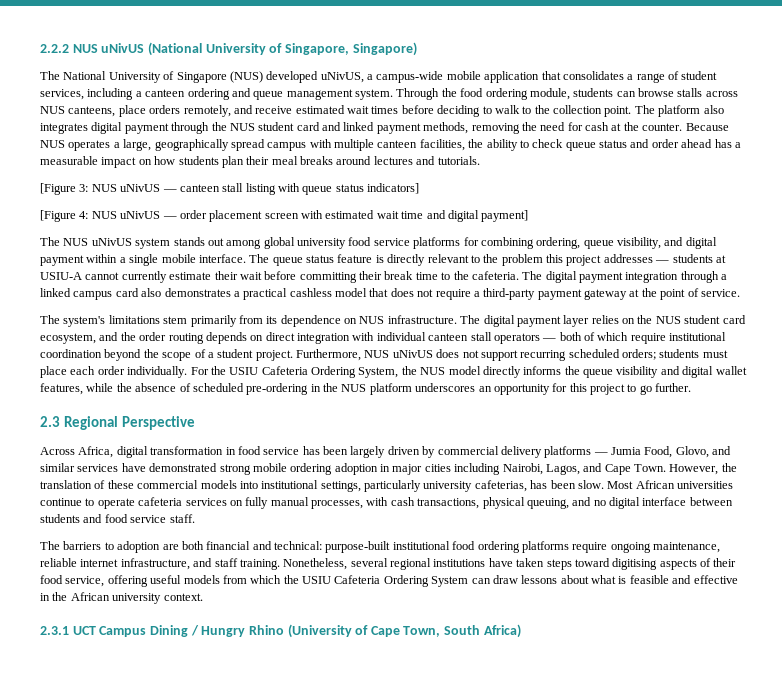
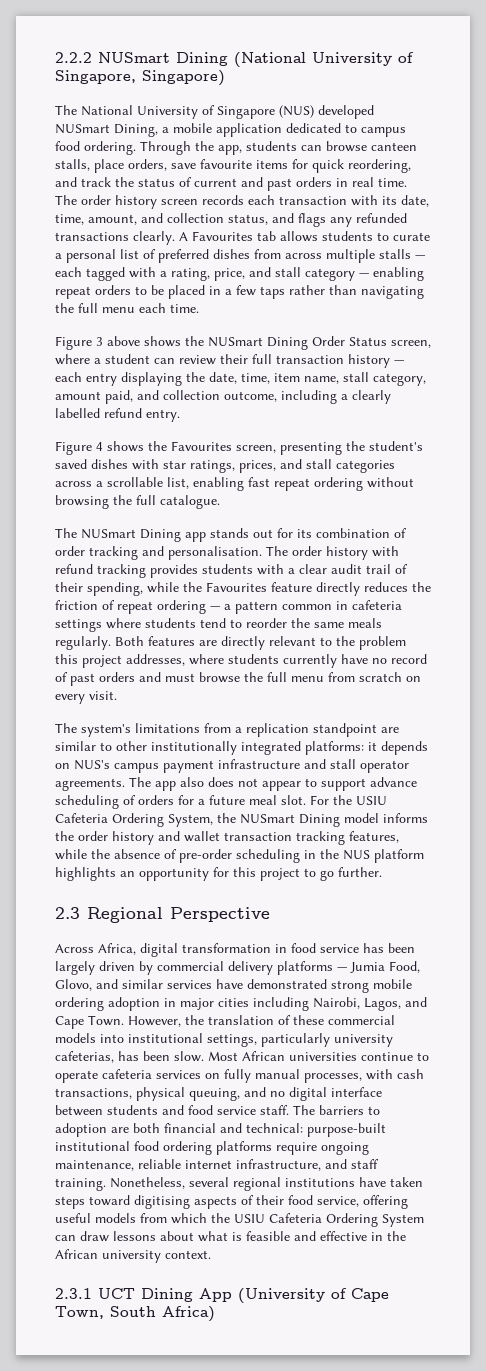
[72,43,145,53] NUS uNivUS -> [98,52,228,66] NUSmart Dining
[320,71,718,83] [40,88,738,100] [40,105,724,117] [40,122,729,134] [40,139,741,151] [40,156,480,168] [40,183,420,195] [40,210,529,222] [40,237,717,249] [40,254,384,266] uNivUS, a campus-wide mobile application that consolidates a range of student services, including a canteen ordering and queue management system. Through the food ordering module, students can browse stalls across NUS canteens, place orders remotely, and receive estimated wait times before deciding to walk to the collection point. The platform also integrates digital payment through the NUS student card and linked payment methods, removing the need for cash at the counter. Because NUS operates a large, geographically spread campus with multiple canteen facilities, the ability to check queue status and order ahead has a measurable impact on how students plan their meal breaks around lectures and tutorials. // [Figure 3: NUS uNivUS — canteen stall listing with queue status indicators] // [Figure 4: NUS uNivUS — order placement screen with estimated wait time and digital payment] // The NUS uNivUS system stands out among global university food service platforms for combining ordering, queue visibility, and digital payment within a single mobile interface. The queue status feature is -> [55,123,406,137] [55,141,417,155] [55,159,411,173] [55,177,407,191] [55,195,429,209] [55,213,407,227] [55,231,430,245] [55,249,425,263] [55,267,424,281] [55,285,424,299] [55,303,199,313] [55,336,431,350] [55,354,404,368] [55,372,426,386] [55,390,391,404] [55,408,180,422] [55,441,423,455] [55,459,395,473] [55,477,414,491] [55,495,220,509] [55,528,407,542] [55,546,399,560] [55,564,408,578] [55,582,431,596] [55,600,402,614] [55,618,382,632] [55,636,217,650] NUSmart Dining, a mobile application dedicated to campus food ordering. Through the app, students can browse canteen stalls, place orders, save favourite items for quick reordering, and track the status of current and past orders in real time. The order history screen records each transaction with its date, time, amount, and collection status, and flags any refunded transactions clearly. A Favourites tab allows students to curate a personal list of preferred dishes from across multiple stalls — each tagged with a rating, price, and stall category — enabling repeat orders to be placed in a few taps rather than navigating the full menu each time. // Figure 3 above shows the NUSmart Dining Order Status screen, where a student can review their full transaction history — each entry displaying the date, time, item name, stall category, amount paid, and collection outcome, including a clearly labelled refund entry. // Figure 4 shows the Favourites screen, presenting the student's saved dishes with star ratings, prices, and stall categories across a scrollable list, enabling fast repeat ordering without browsing the full catalogue. // The NUSmart Dining app stands out for its combination of order tracking and personalisation. The order history with refund tracking provides students with a clear audit trail of their spending, while the Favourites feature directly reduces the friction of repeat ordering — a pattern common in cafeteria settings where students tend to reorder the same meals regularly. Both features are
[603,254,726,263] [40,271,728,283] [40,288,740,300] [40,315,746,327] [40,332,727,344] [40,349,728,361] [40,366,188,378] addresses — students at USIU-A cannot currently estimate their wait before committing their break time to the cafeteria. The digital payment integration through a linked campus card also demonstrates a practical cashless model that does not require a third-party payment gateway at the point of service. // The system's limitations stem primarily from its dependence on NUS infrastructure. The digital payment layer relies on the NUS student card ecosystem, and the order routing depends on direct integration with individual canteen stall operators — both of which require institutional coordination beyond the scope of a student project. Furthermore, NUS uNivUS does not support recurring scheduled orders; students must place each order individually. -> [126,654,427,668] [55,672,421,686] [55,691,117,704] [55,723,399,737] [55,741,428,755] [55,759,409,773] [55,777,417,791] [55,795,306,809] addresses, where students currently have no record of past orders and must browse the full menu from scratch on every visit. // The system's limitations from a replication standpoint are similar to other institutionally integrated platforms: it depends on NUS's campus payment infrastructure and stall operator agreements. The app also does not appear to support advance scheduling of orders for a future meal slot.
[420,366,747,378] NUS model directly informs the queue visibility and digital wallet -> [240,813,428,827] [55,831,345,845] NUSmart Dining model informs the order history and wallet transaction tracking
[192,383,309,395] scheduled pre-ordering -> [179,849,300,863] pre-order scheduling
[415,383,476,392] underscores -> [55,867,116,881] highlights
(195, 518) // -> (289, 1110) none
[99,625,284,637] Campus Dining / Hungry Rhino -> [141,1288,232,1302] Dining App

